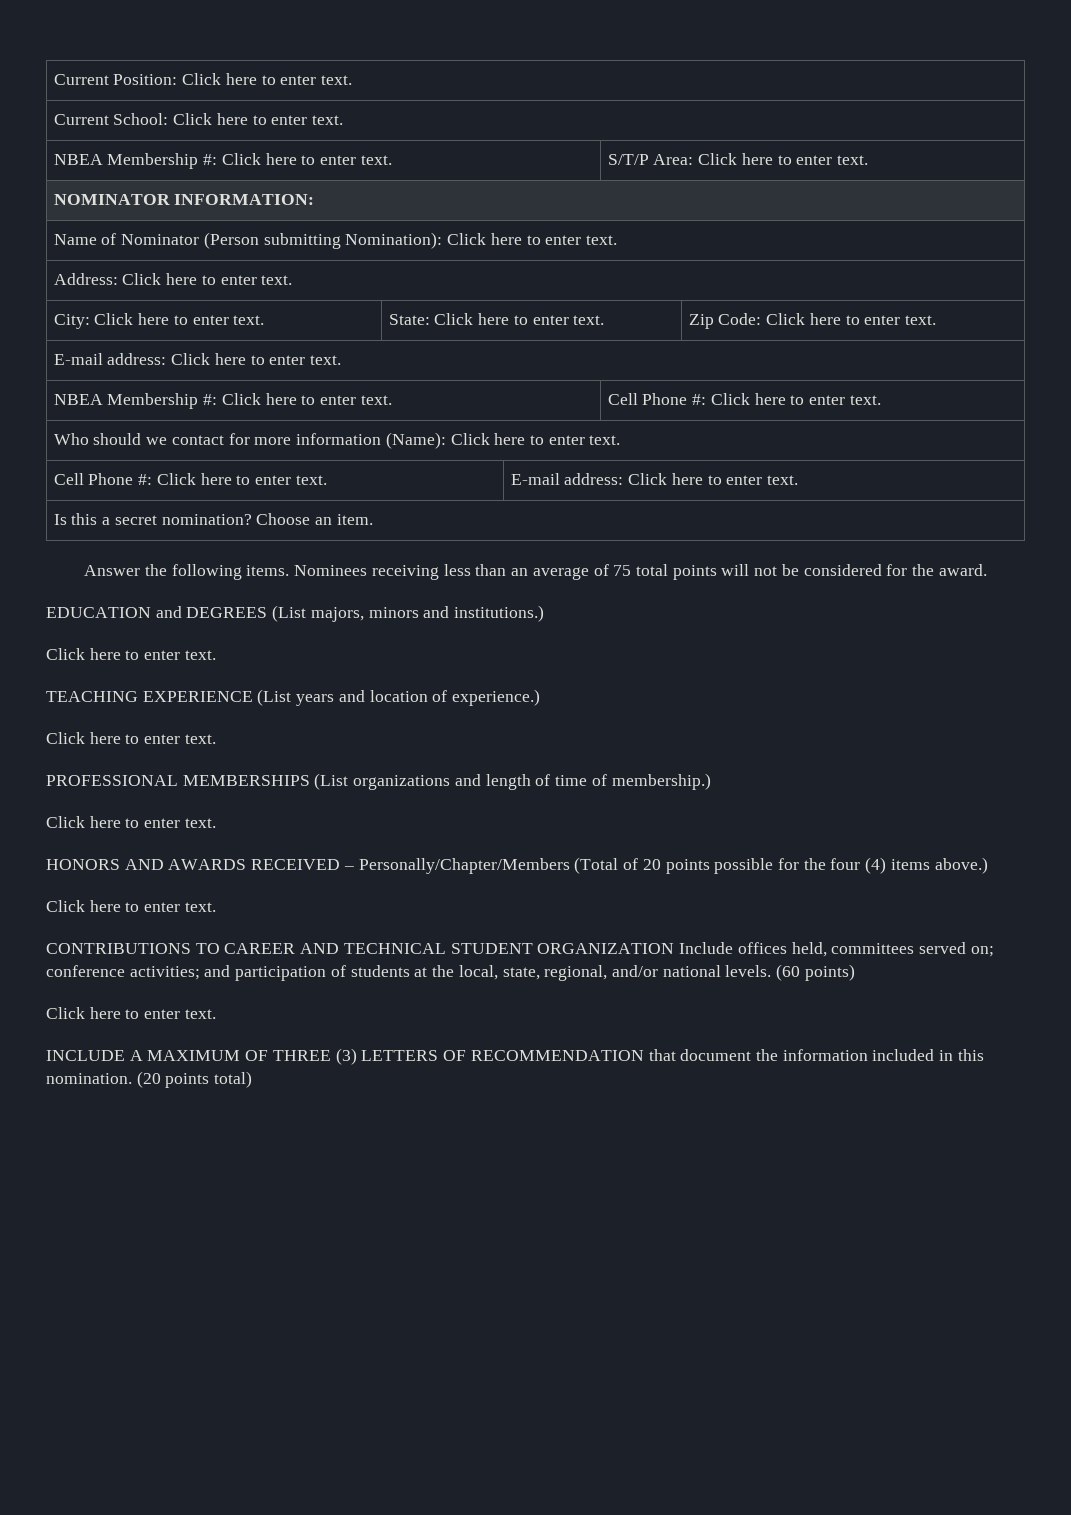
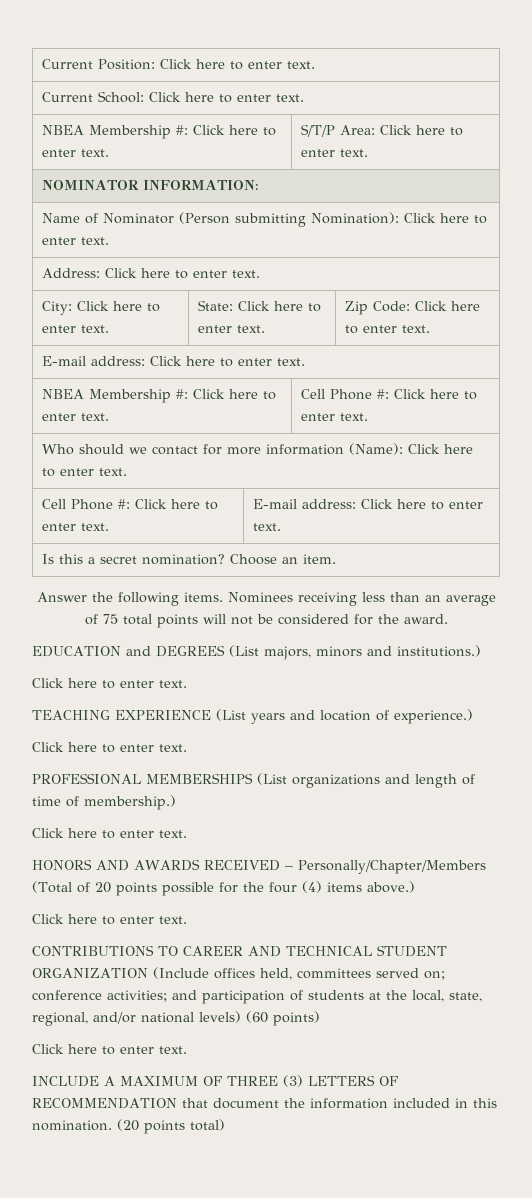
[679,942,734,954] Include -> [152,967,209,979] (Include
[725,965,772,977] levels. -> [199,1011,241,1023] levels)

